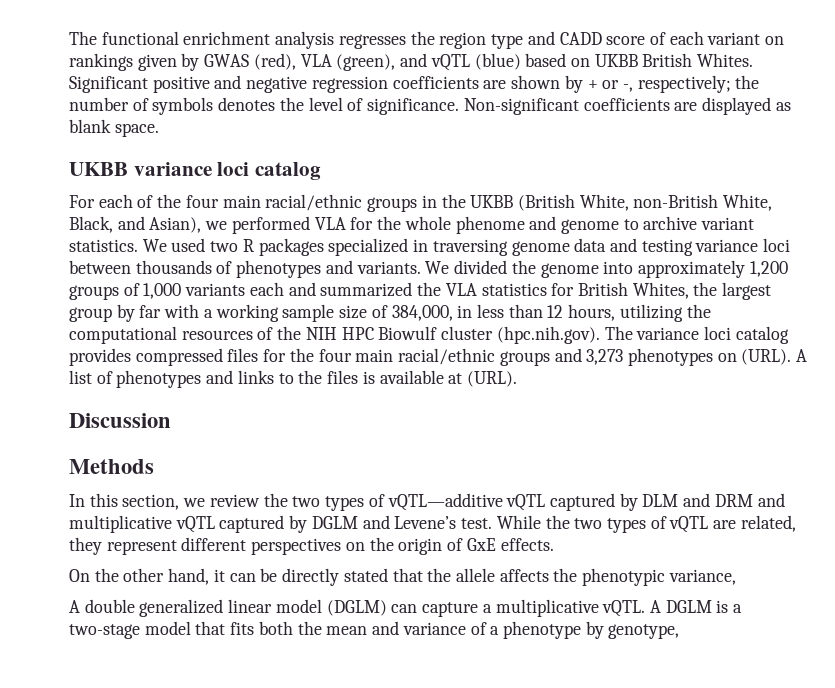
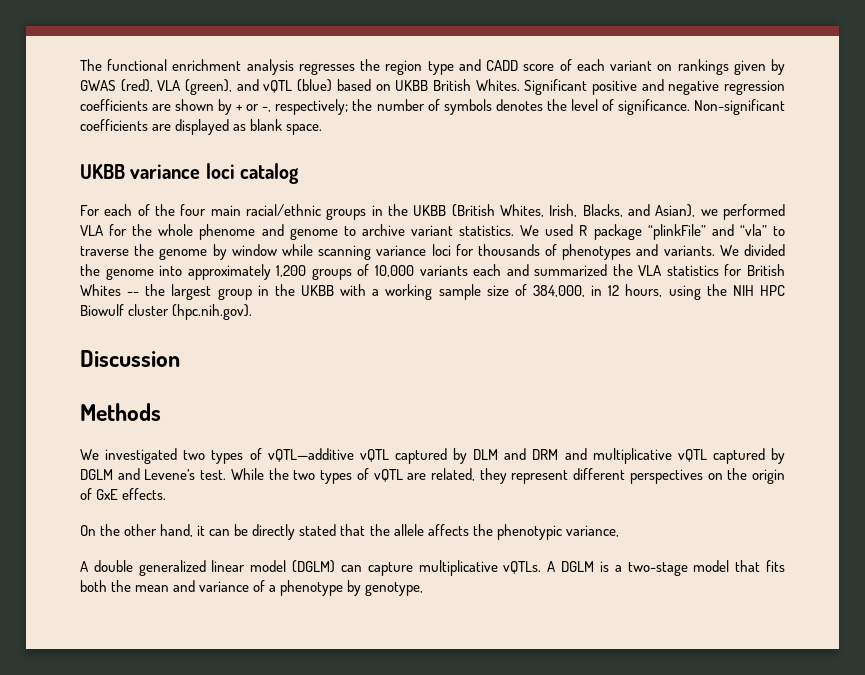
[579,194,773,211] [69,216,113,233] White, non-British White, Black, -> [499,204,623,217] Whites, Irish, Blacks,
[210,238,791,256] [69,260,131,274] two R packages specialized in traversing genome data and testing variance loci between -> [579,224,785,240] [80,244,474,260] R package “plinkFile” and “vla” to traverse the genome by window while scanning variance loci for
[143,283,182,299] 1,000 -> [374,265,414,277] 10,000
[632,282,689,299] Whites, -> [80,284,140,296] Whites --
[116,304,162,322] by far -> [257,284,334,296] in the UKBB
[476,304,711,322] [69,326,274,344] less than 12 hours, utilizing the computational resources of -> [608,284,701,300] 12 hours, using
[604,326,789,344] [69,348,808,366] [69,370,517,388] [69,413,171,428] [69,459,154,474] [69,493,288,510] The variance loci catalog provides compressed files for the four main racial/ethnic groups and 3,273 phenotypes on (URL). A list of phenotypes and links to the files is available at (URL). // Discussion // Methods // In this section, we review the -> [80,350,180,367] [80,403,161,421] [80,448,178,464] // Discussion // Methods // We investigated
[482,599,646,617] a multiplicative vQTL. -> [418,560,542,576] multiplicative vQTLs.

